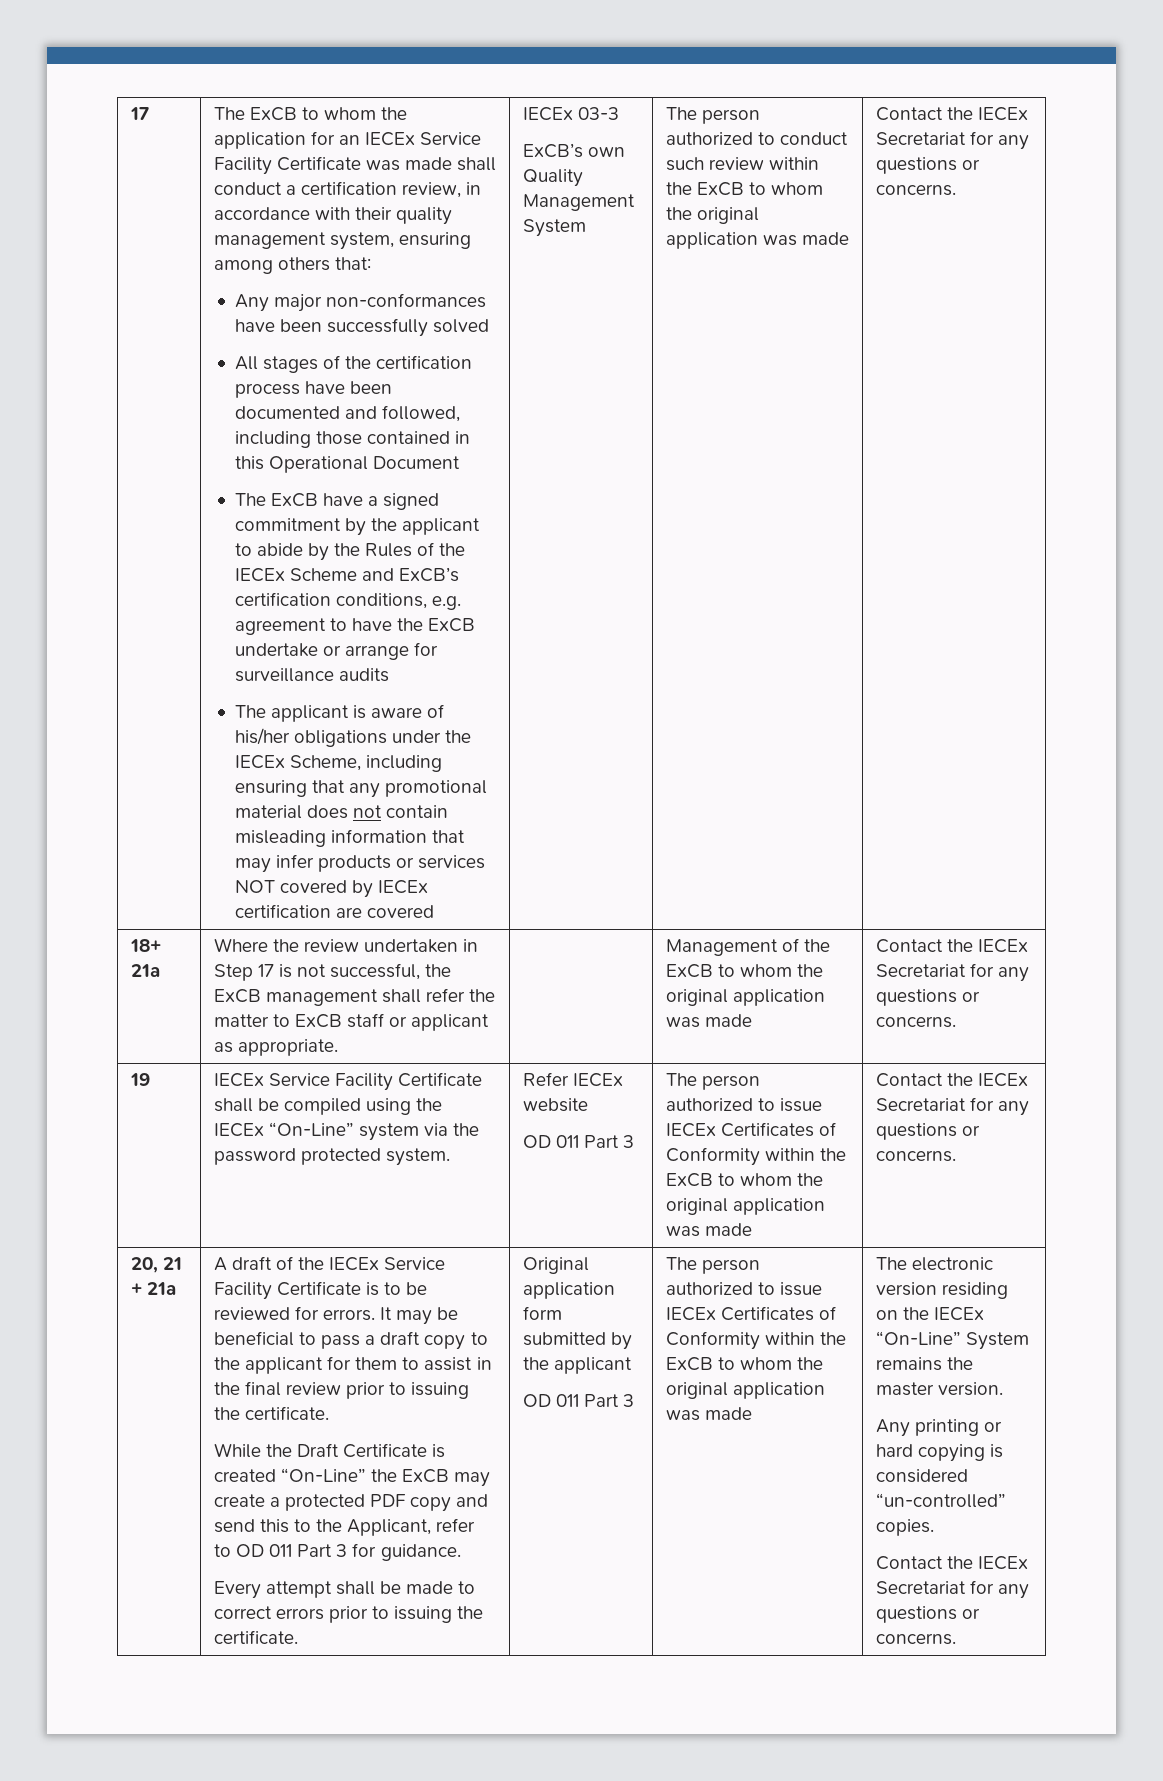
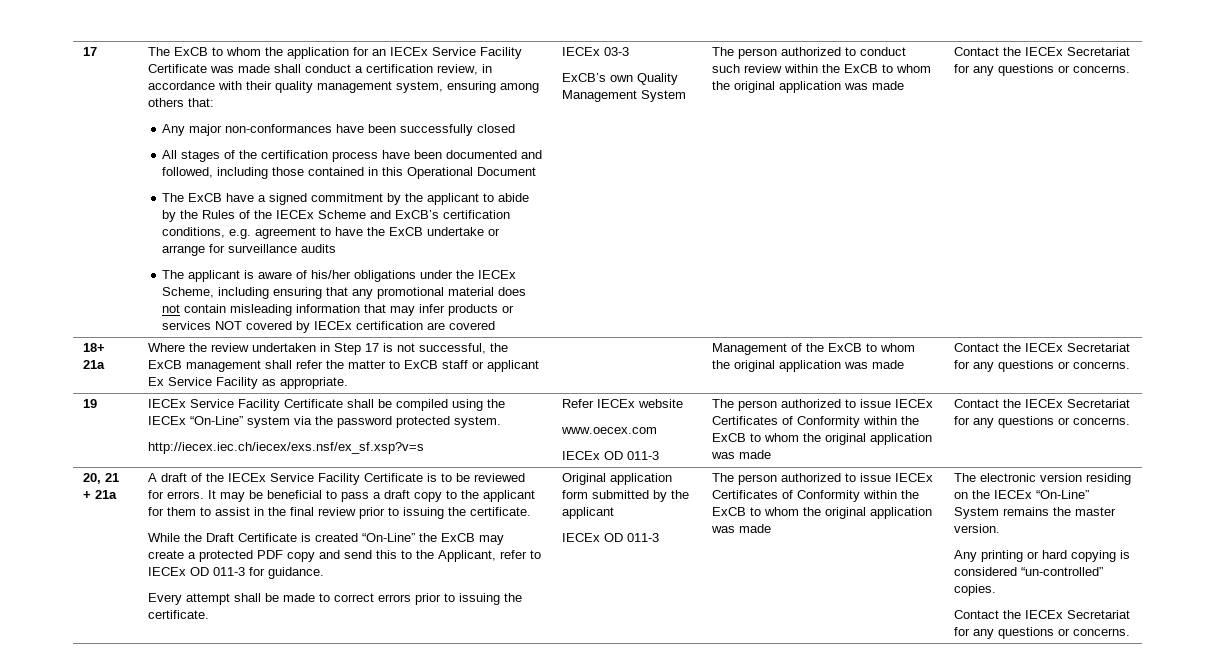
[433,319,490,333] solved -> [477,124,516,133] closed
(490, 1022) none -> [147,377,258,389] Ex Service Facility
(450, 1157) none -> [147,442,424,454] // http://iecex.iec.ch/iecex/exs.nsf/ex_sf.xsp?v=s
[522,1135,635,1148] OD 011 Part 3 -> [560,427,657,434] [561,451,659,460] www.oecex.com // IECEx OD 011-3
[235,1544,348,1557] OD 011 Part 3 -> [147,567,245,576] IECEx OD 011-3
[522,1394,635,1407] OD 011 Part 3 -> [561,533,659,542] IECEx OD 011-3

